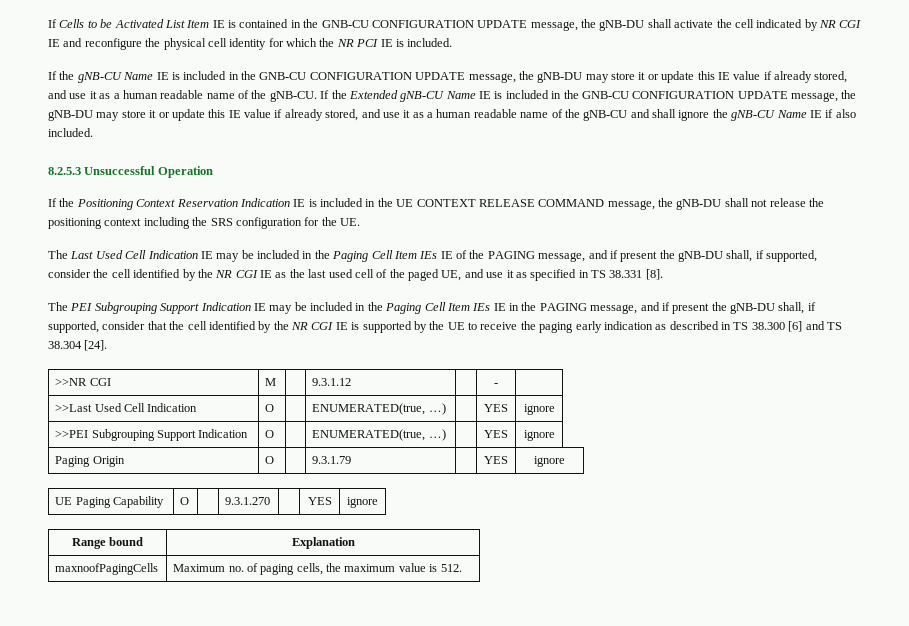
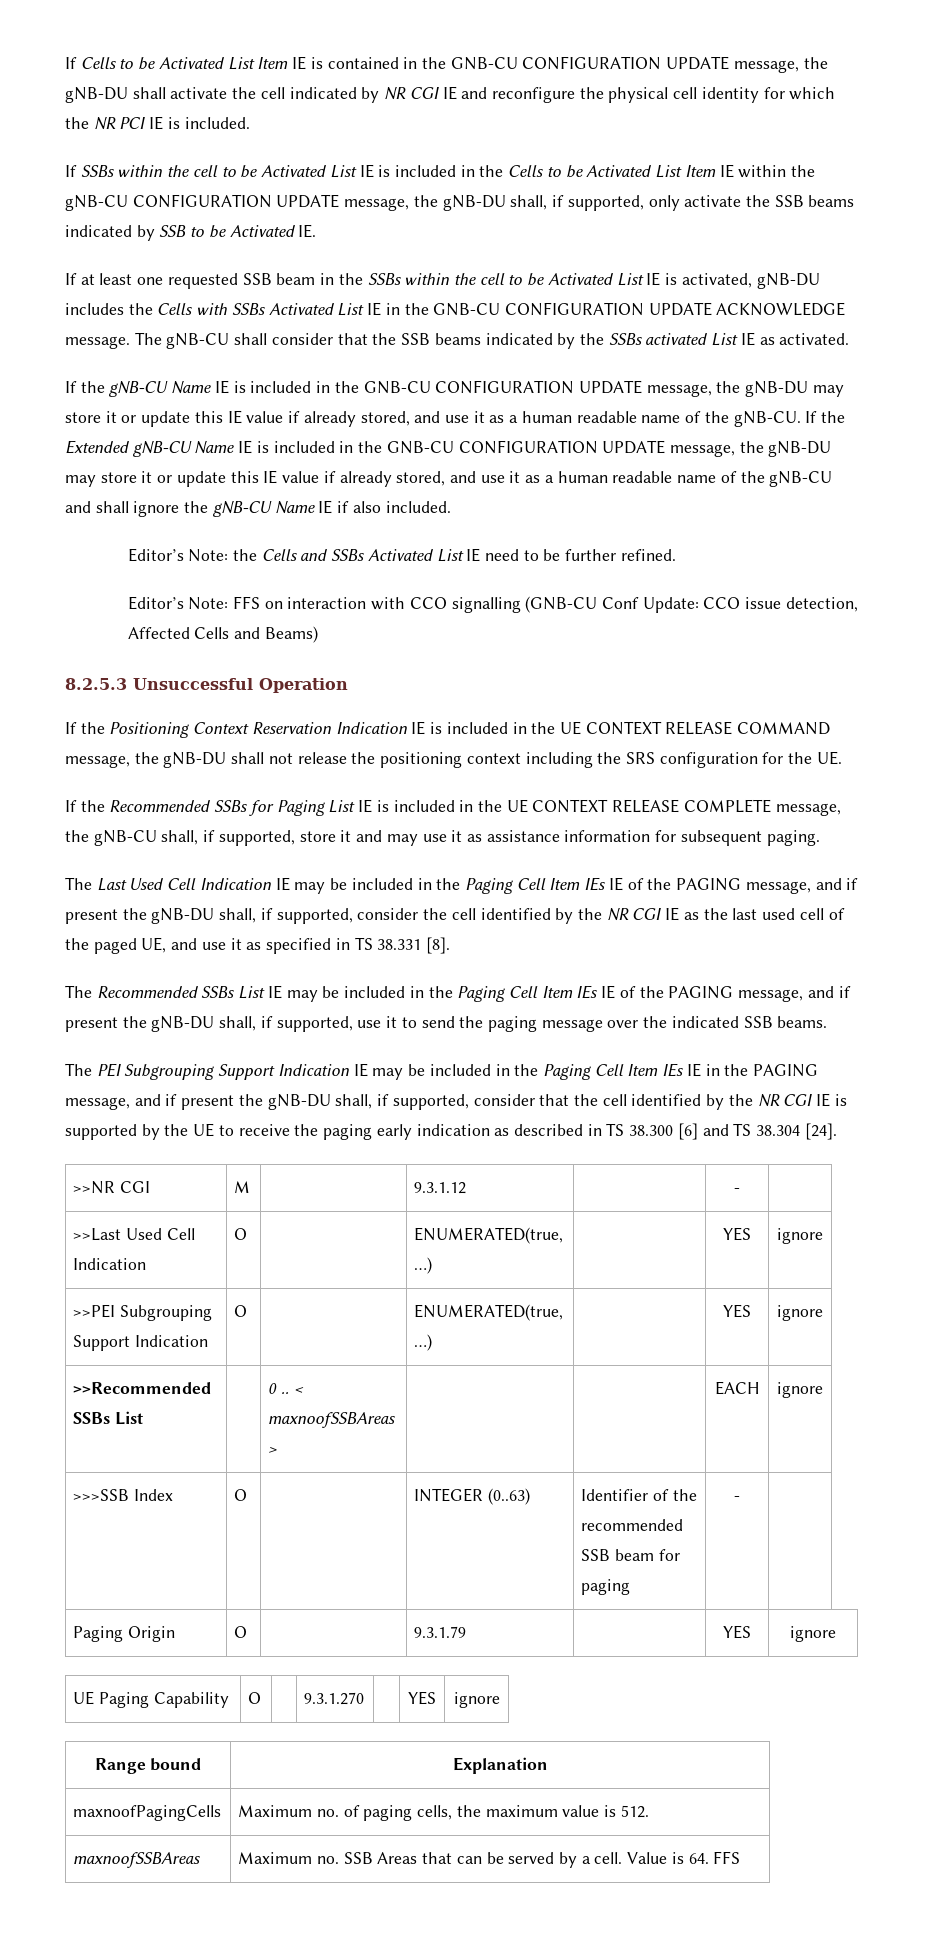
(453, 42) none -> [65,164,815,178] [65,194,855,211] [65,224,317,241] [65,272,820,289] [65,302,846,316] [65,332,850,349] // If SSBs within the cell to be Activated List IE is included in the Cells to be Activated List Item IE within the gNB-CU CONFIGURATION UPDATE message, the gNB-DU shall, if supported, only activate the SSB beams indicated by SSB to be Activated IE. // If at least one requested SSB beam in the SSBs within the cell to be Activated List IE is activated, gNB-DU includes the Cells with SSBs Activated List IE in the GNB-CU CONFIGURATION UPDATE ACKNOWLEDGE message. The gNB-CU shall consider that the SSB beams indicated by the SSBs activated List IE as activated.
(93, 132) none -> [127,548,676,562] [127,596,858,613] [127,626,318,643] // Editor’s Note: the Cells and SSBs Activated List IE need to be further refined. // Editor’s Note: FFS on interaction with CCO signalling (GNB-CU Conf Update: CCO issue detection, Affected Cells and Beams)
(360, 222) none -> [65,799,841,816] [65,830,820,846] // If the Recommended SSBs for Paging List IE is included in the UE CONTEXT RELEASE COMPLETE message, the gNB-CU shall, if supported, store it and may use it as assistance information for subsequent paging.
(663, 274) none -> [65,985,851,1002] [65,1016,828,1032] // The Recommended SSBs List IE may be included in the Paging Cell Item IEs IE of the PAGING message, and if present the gNB-DU shall, if supported, use it to send the paging message over the indicated SSB beams.
(555, 435) none -> [73,1382,212,1394] [73,1411,143,1425] [268,1383,304,1394] [268,1412,396,1428] [268,1447,278,1454] [714,1381,760,1395] [777,1382,823,1398] [73,1489,173,1501] [234,1489,248,1501] [414,1488,530,1505] [581,1489,697,1501] [581,1519,684,1531] [581,1549,680,1561] [581,1579,631,1595] [734,1496,740,1501] // >>Recommended SSBs List | | 0 .. < maxnoofSSBAreas > | | | EACH | ignore // >>>SSB Index | O | | INTEGER (0..63) | Identifier of the recommended SSB beam for paging | - |
(462, 568) none -> [73,1852,201,1868] [238,1851,741,1868] // maxnoofSSBAreas | Maximum no. SSB Areas that can be served by a cell. Value is 64. FFS

